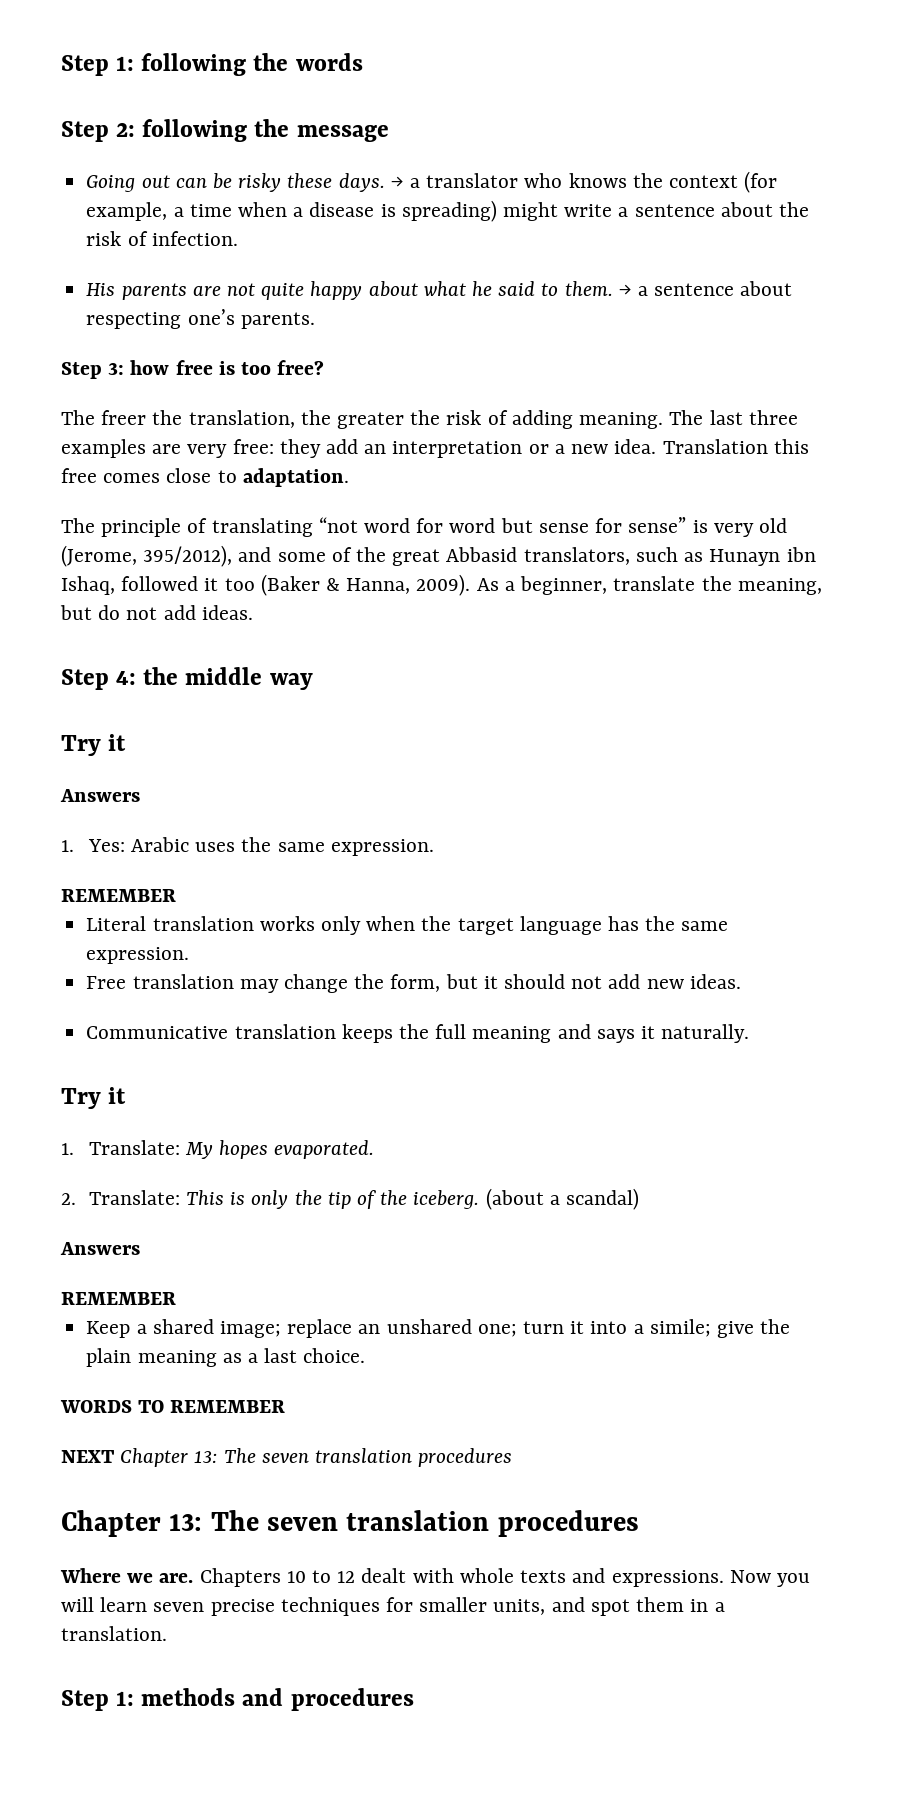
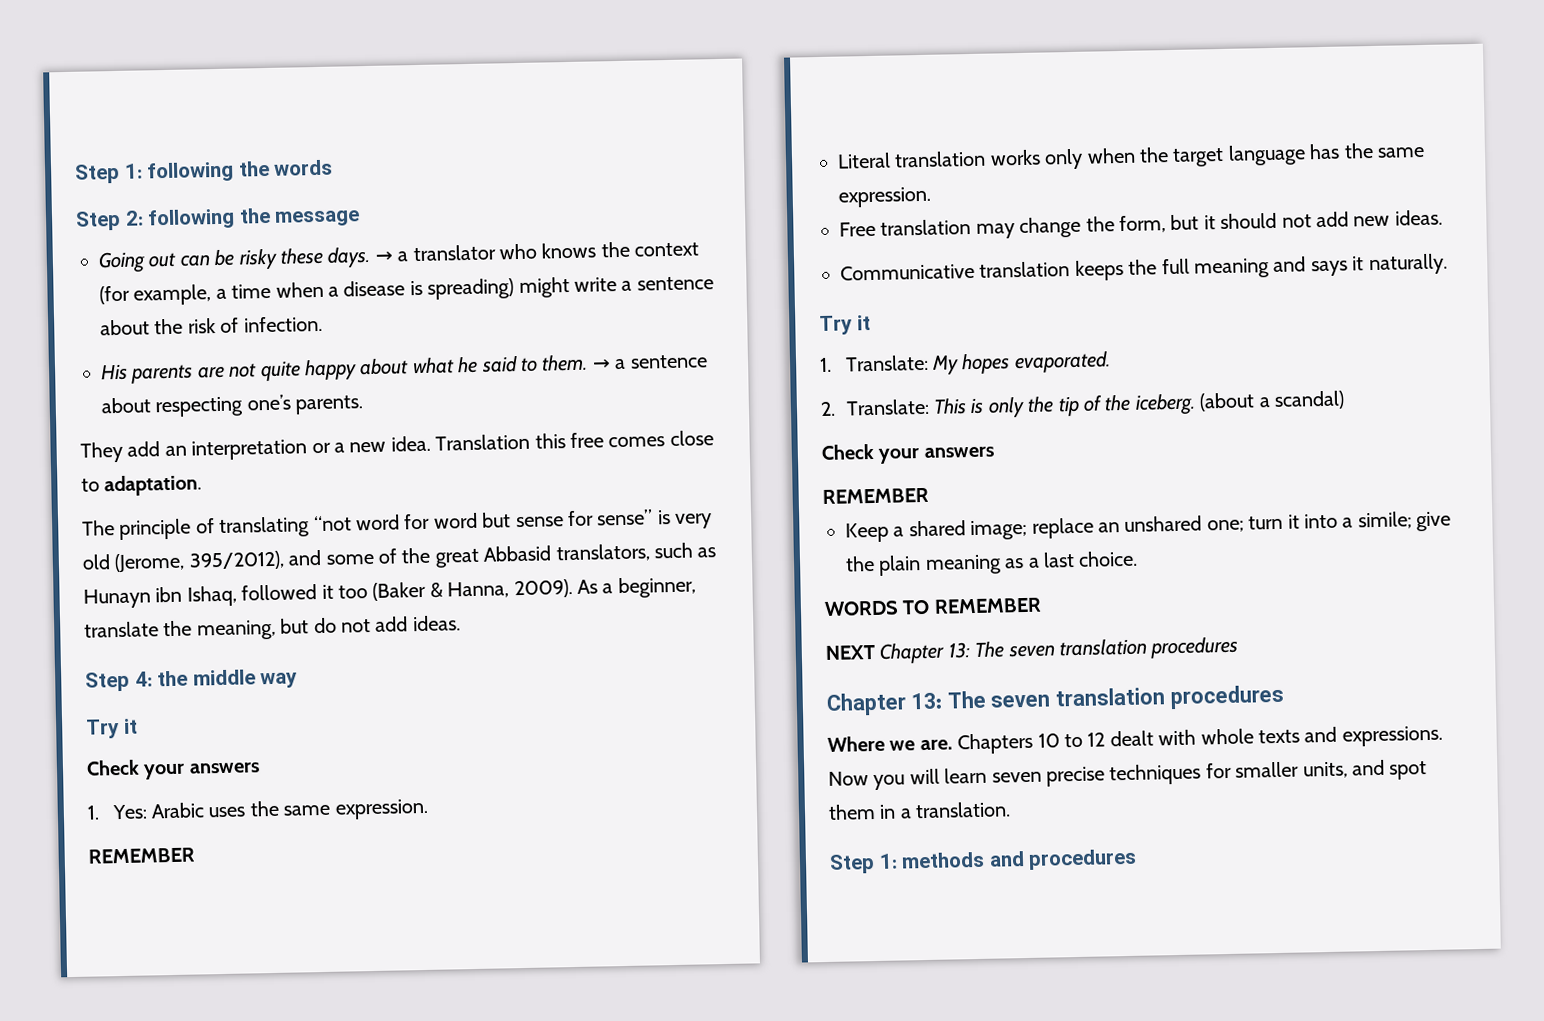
[61,360,325,379] [61,410,798,429] [61,439,321,458] Step 3: how free is too free? // The freer the translation, the greater the risk of adding meaning. The last three examples are very free: they -> [80,441,123,463] They
[60,789,140,802] Answers -> [86,759,260,780] Check your answers
[60,1242,140,1255] Answers -> [821,443,994,464] Check your answers

